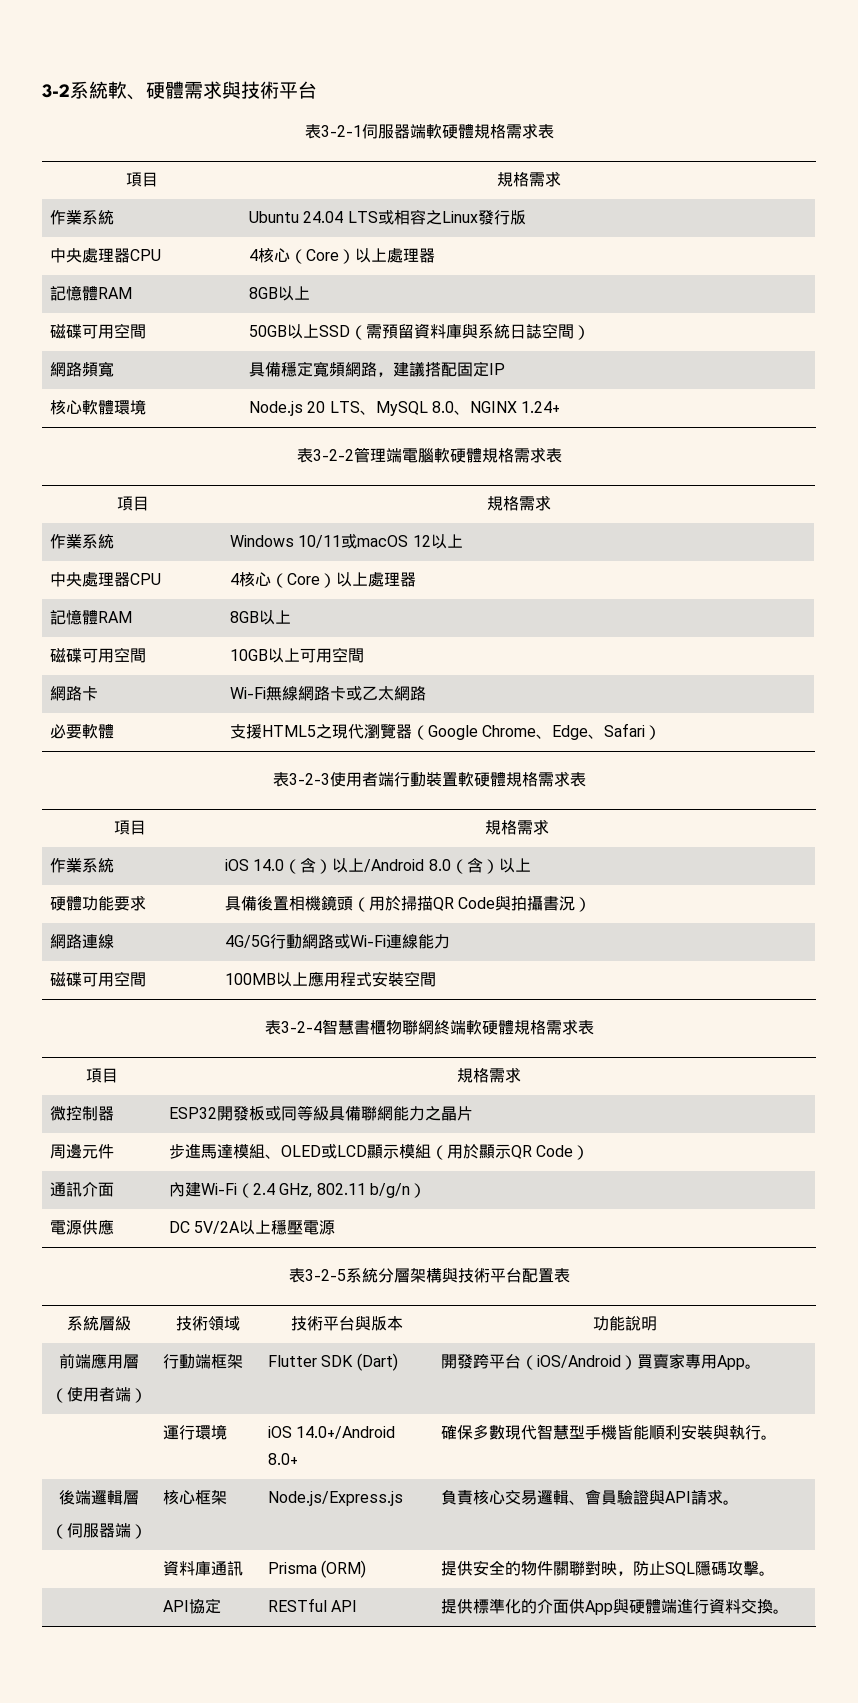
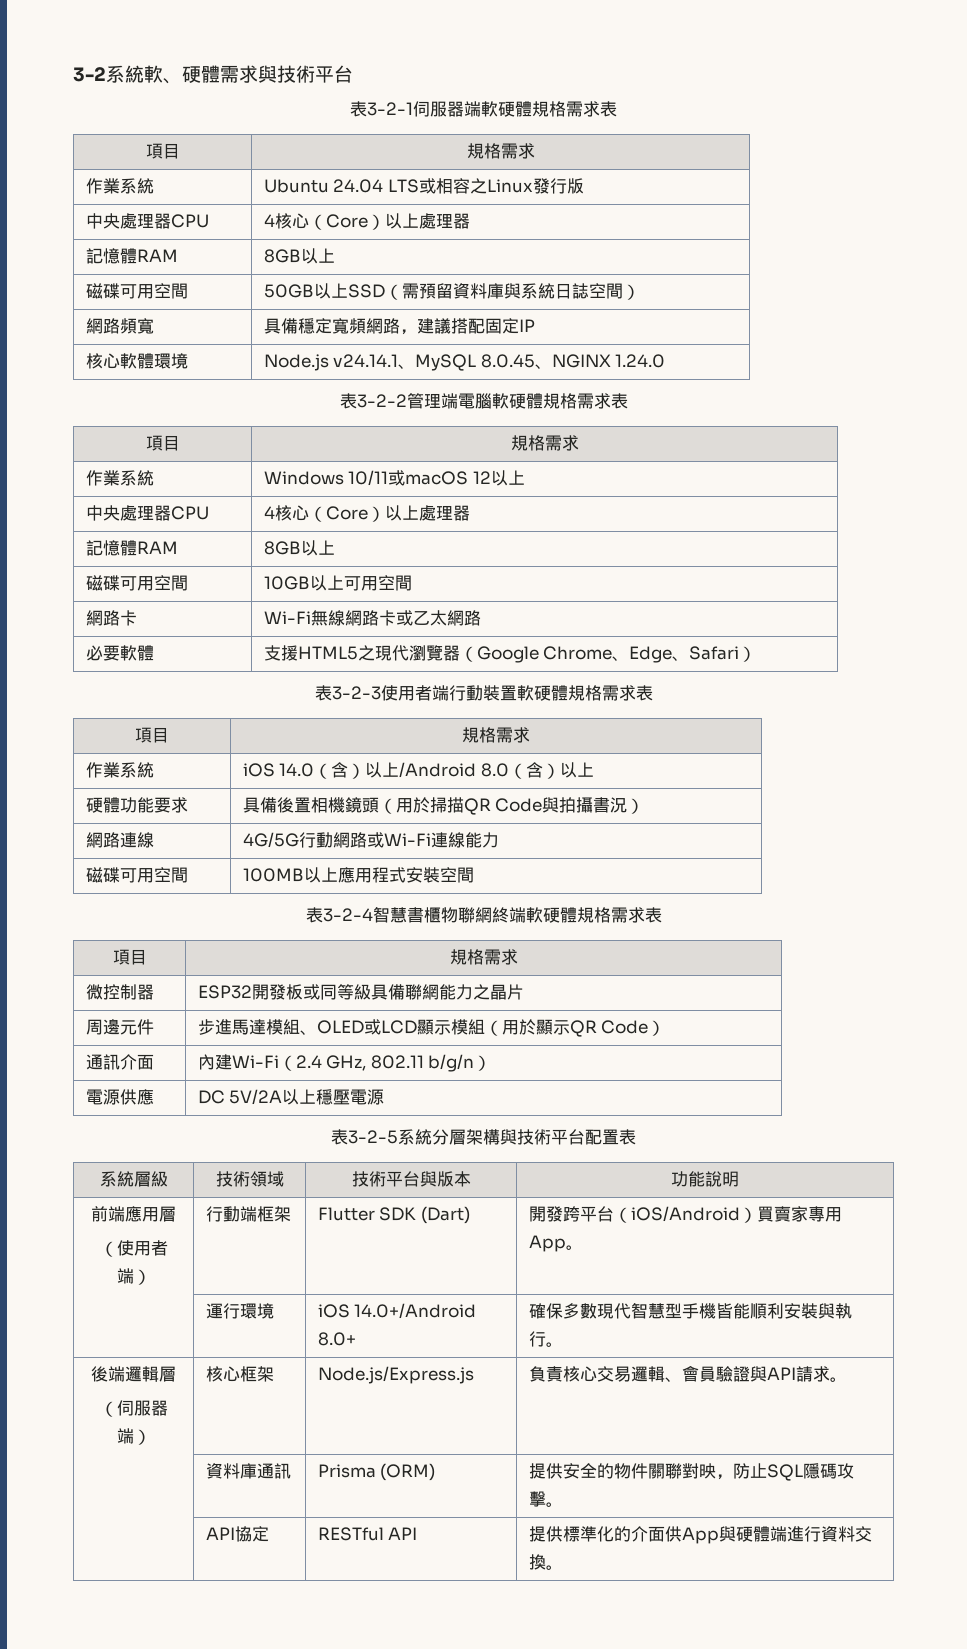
[307,401,561,416] 20 LTS、MySQL 8.0、NGINX 1.24+ -> [333,354,666,371] v24.14.1、MySQL 8.0.45、NGINX 1.24.0

